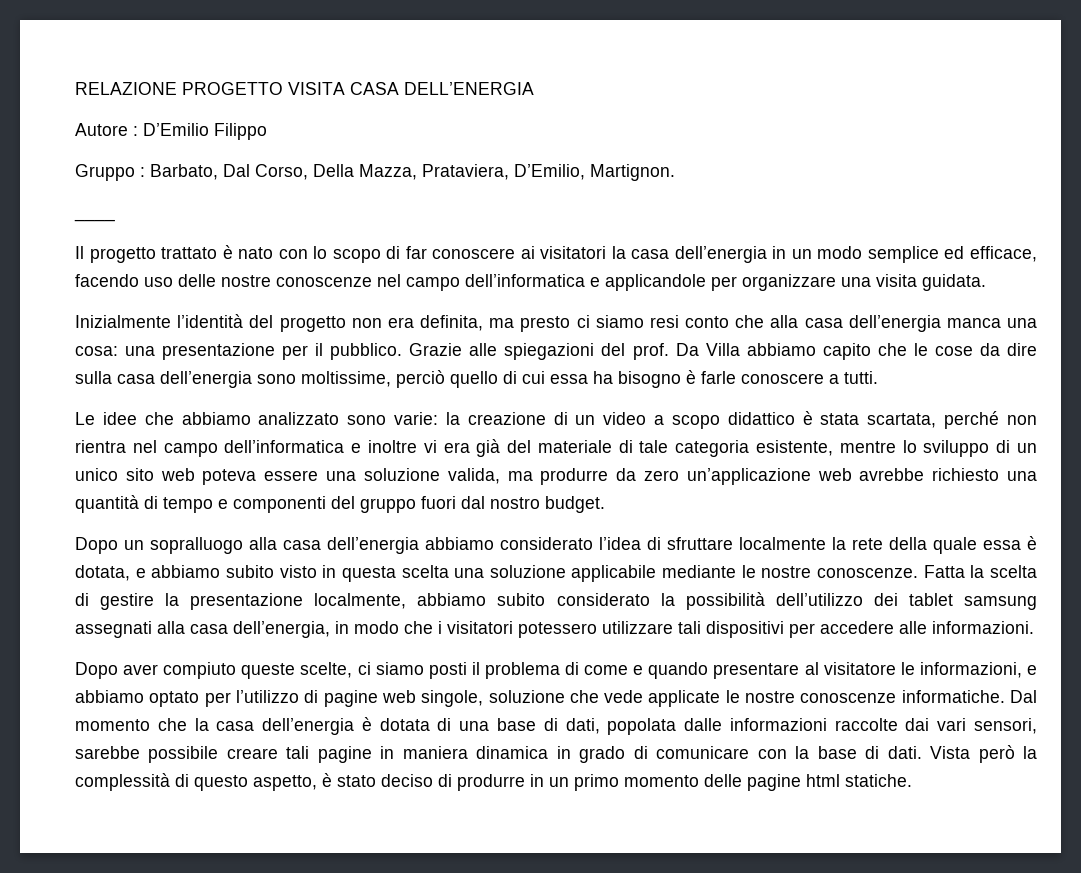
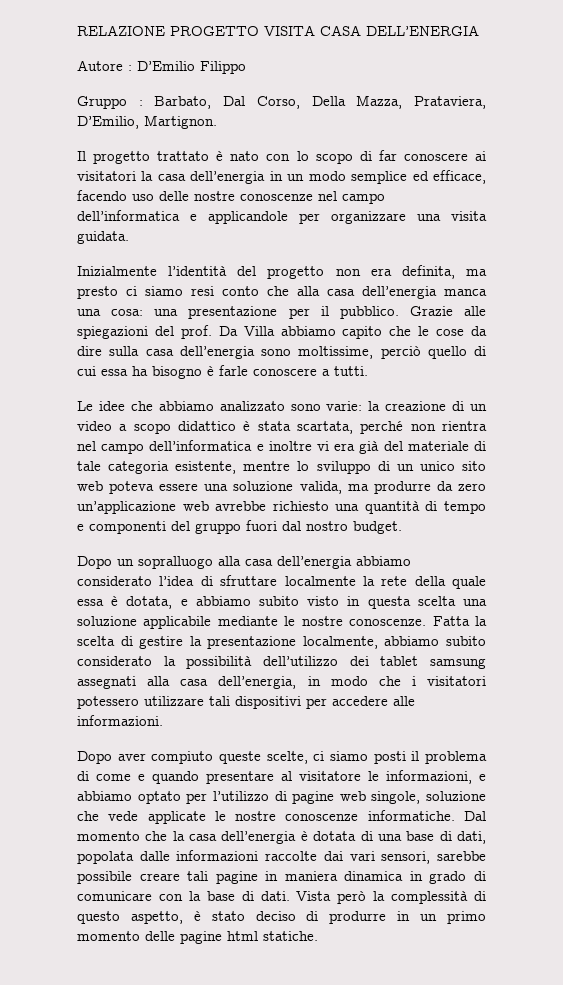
[74,218,115,222] // ____ -> (217, 122) none

